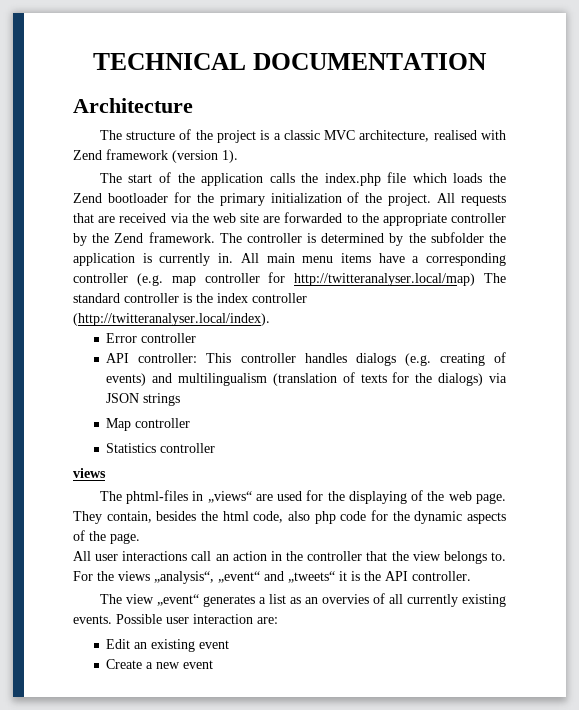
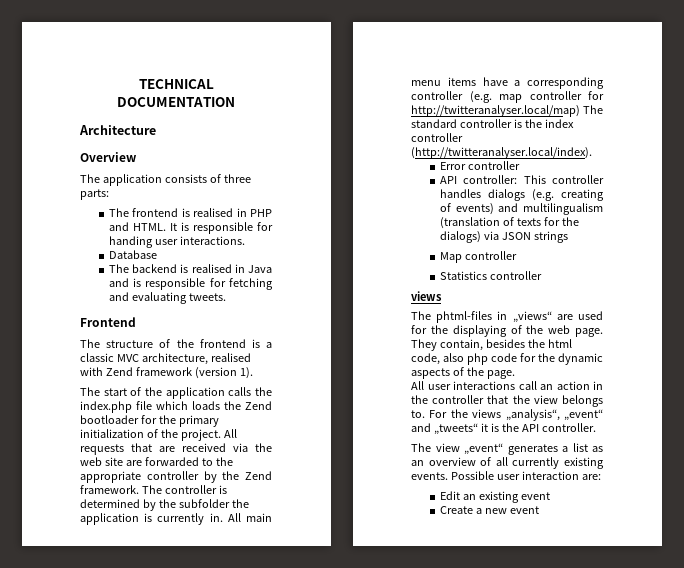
(193, 105) none -> [80,152,136,162] [80,174,251,186] [80,189,109,200] [108,208,272,217] [108,222,273,234] [108,236,245,248] [108,250,157,259] [108,264,272,273] [108,278,273,290] [108,292,226,304] [80,317,136,327] // Overview // The application consists of three parts: // The frontend is realised in PHP and HTML. It is responsible for handing user interactions. // Database // The backend is realised in Java and is responsible for fetching and evaluating tweets. // Frontend
[217,130,257,143] project -> [199,339,246,348] frontend
[321,594,369,604] overvies -> [428,457,476,466] overview

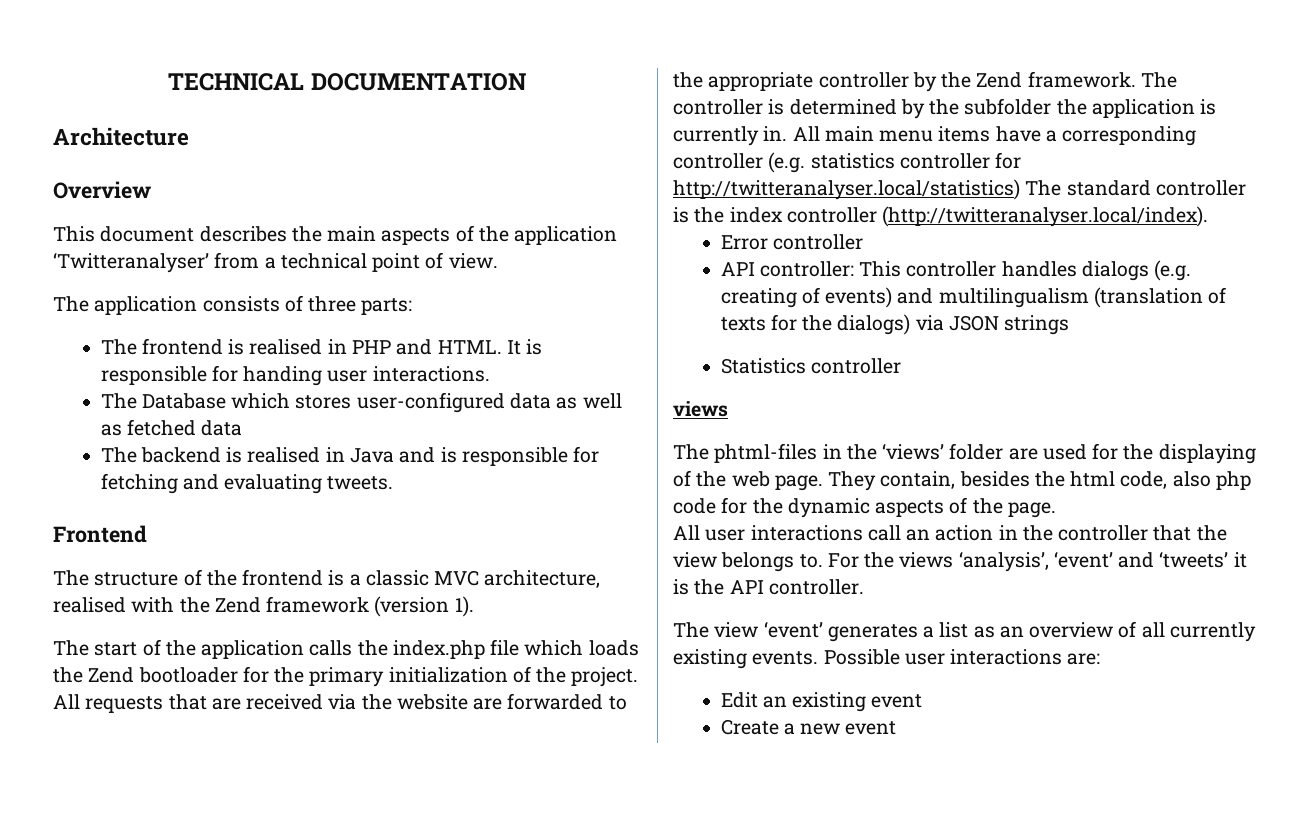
(136, 157) none -> [53,225,618,245] [53,252,498,273] // This document describes the main aspects of the application ‘Twitteranalyser’ from a technical point of view.
(245, 240) none -> [100,393,137,409] The
(157, 254) none -> [231,392,622,413] [100,419,243,436] which stores user-configured data as well as fetched data
(103, 371) none -> [179,597,210,613] the
[80,457,123,466] web site -> [396,694,468,710] website
[499,94,522,103] map -> [810,153,895,169] statistics
[411,105,580,117] http://twitteranalyser.local/map) -> [673,179,1020,200] http://twitteranalyser.local/statistics)
[439,251,517,263] // Map controller -> (1070, 325) none
[512,311,552,322] „views“ -> [846,443,1004,460] the ‘views’ folder
[505,409,603,421] [411,423,478,434] „analysis“, „event“ and „tweets“ -> [958,551,1229,572] ‘analysis’, ‘event’ and ‘tweets’
[464,443,503,454] „event“ -> [763,621,823,638] ‘event’
[521,471,579,480] interaction -> [950,649,1063,665] interactions

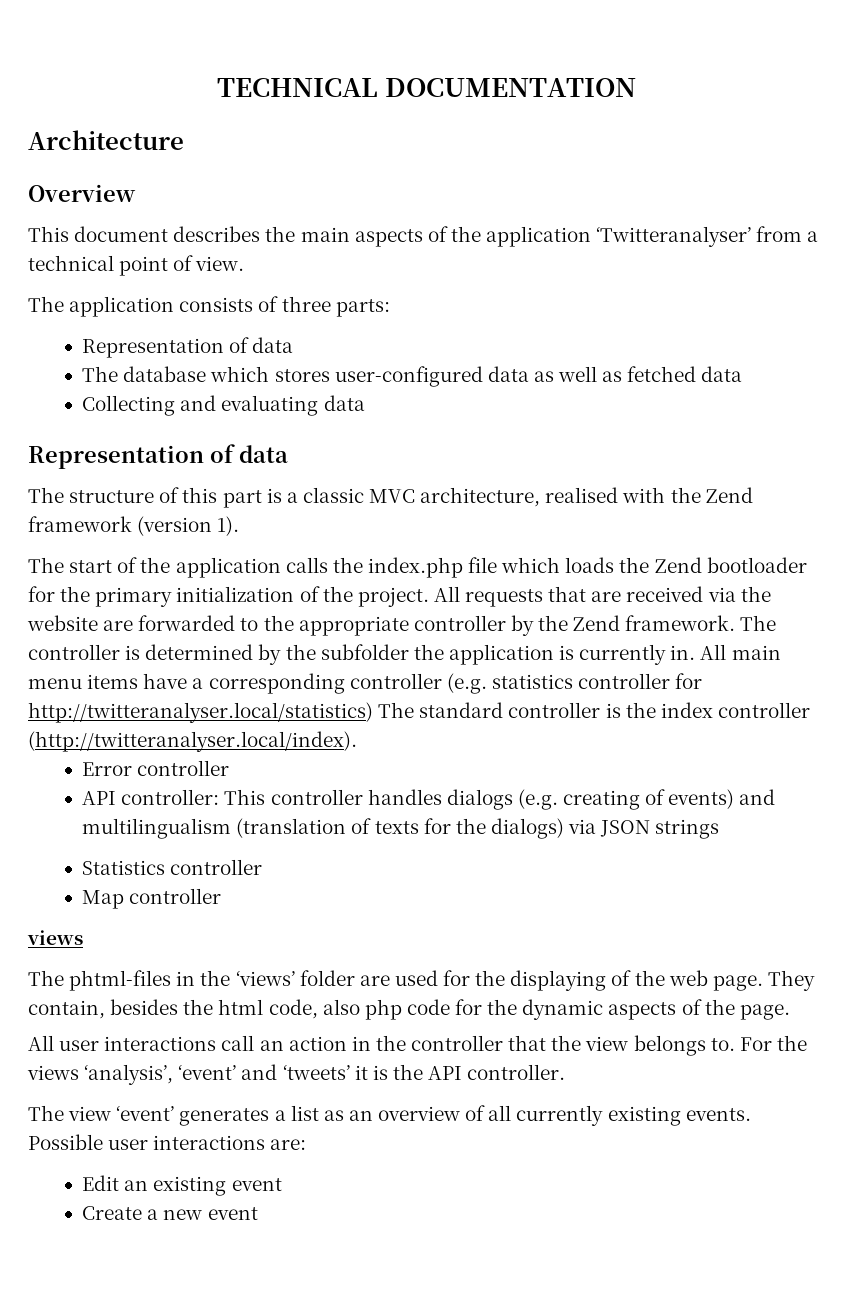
[100,338,543,355] [100,365,490,386] [100,393,226,409] The frontend is realised in PHP and HTML. It is responsible for handing user interactions. // The Database -> [82,337,294,358] [82,366,207,382] Representation of data // The database
[100,446,600,466] [100,473,394,494] [53,525,147,543] The backend is realised in Java and is responsible for fetching and evaluating tweets. // Frontend -> [82,395,365,416] [28,444,288,469] Collecting and evaluating data // Representation of data
[206,569,324,586] the frontend -> [182,487,262,508] this part
(901, 366) none -> [82,888,222,909] // Map controller

